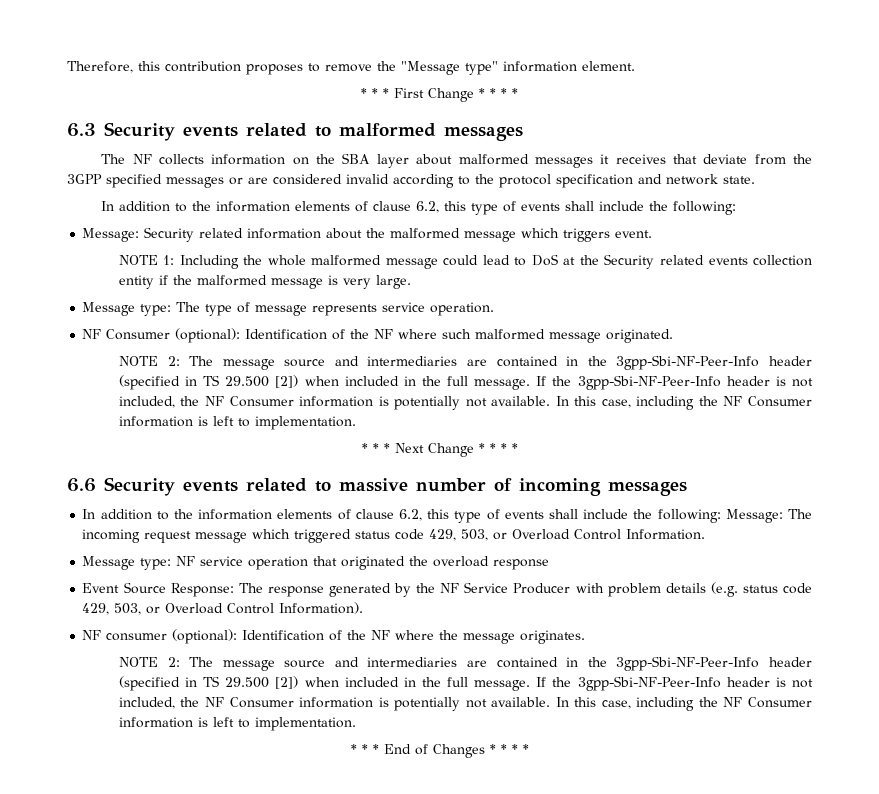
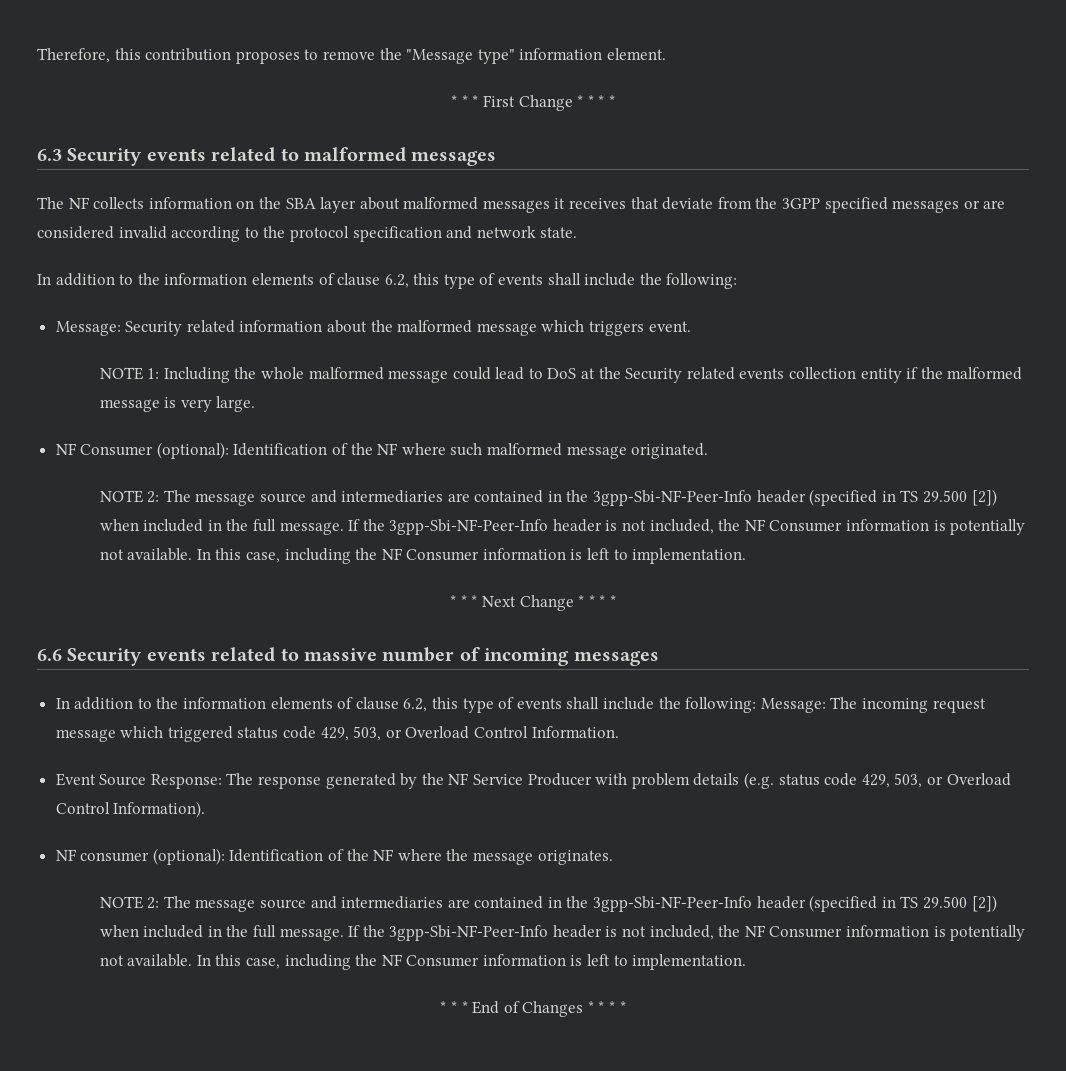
[82,302,495,316] // Message type: The type of message represents service operation. -> (256, 404) none
[82,556,550,570] // Message type: NF service operation that originated the overload response -> (619, 732) none

